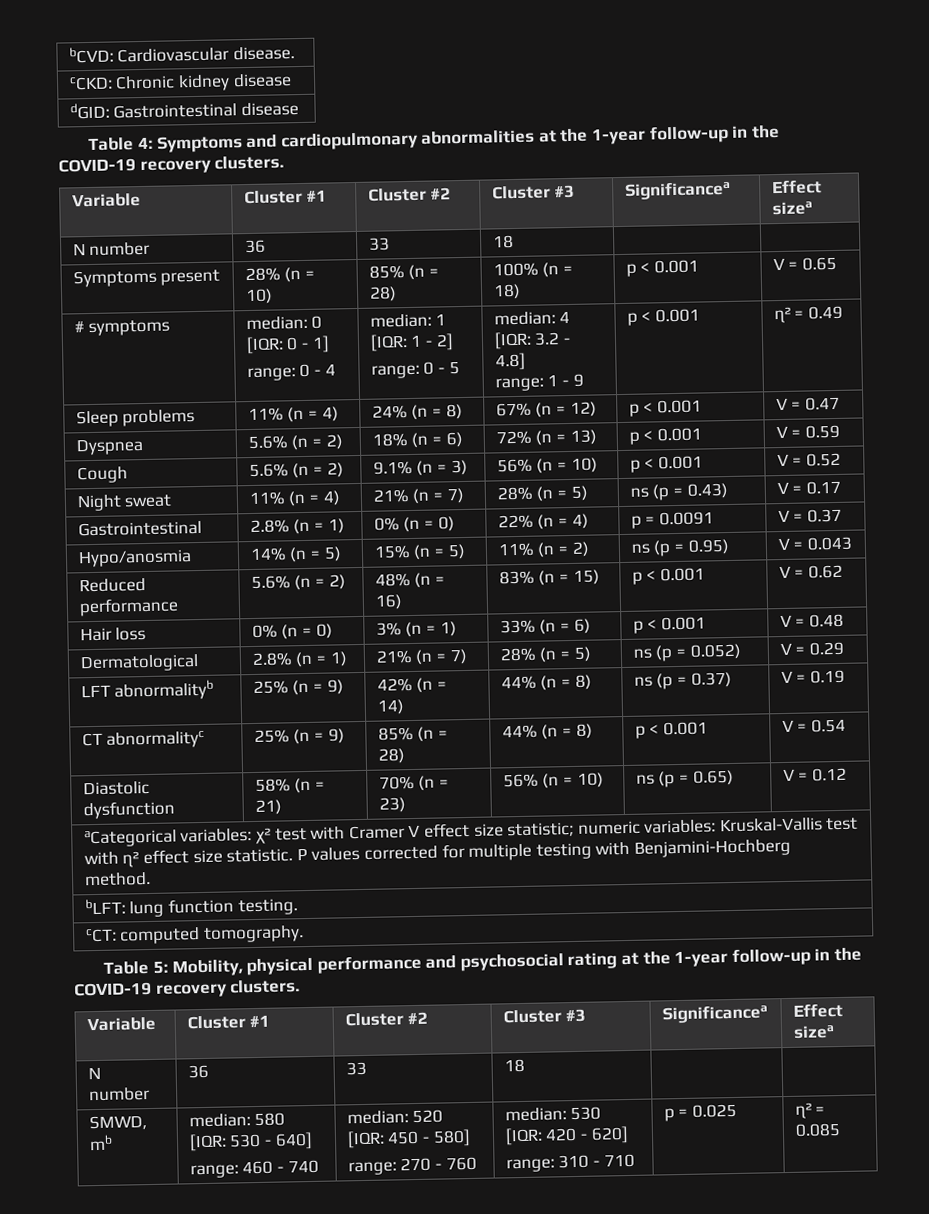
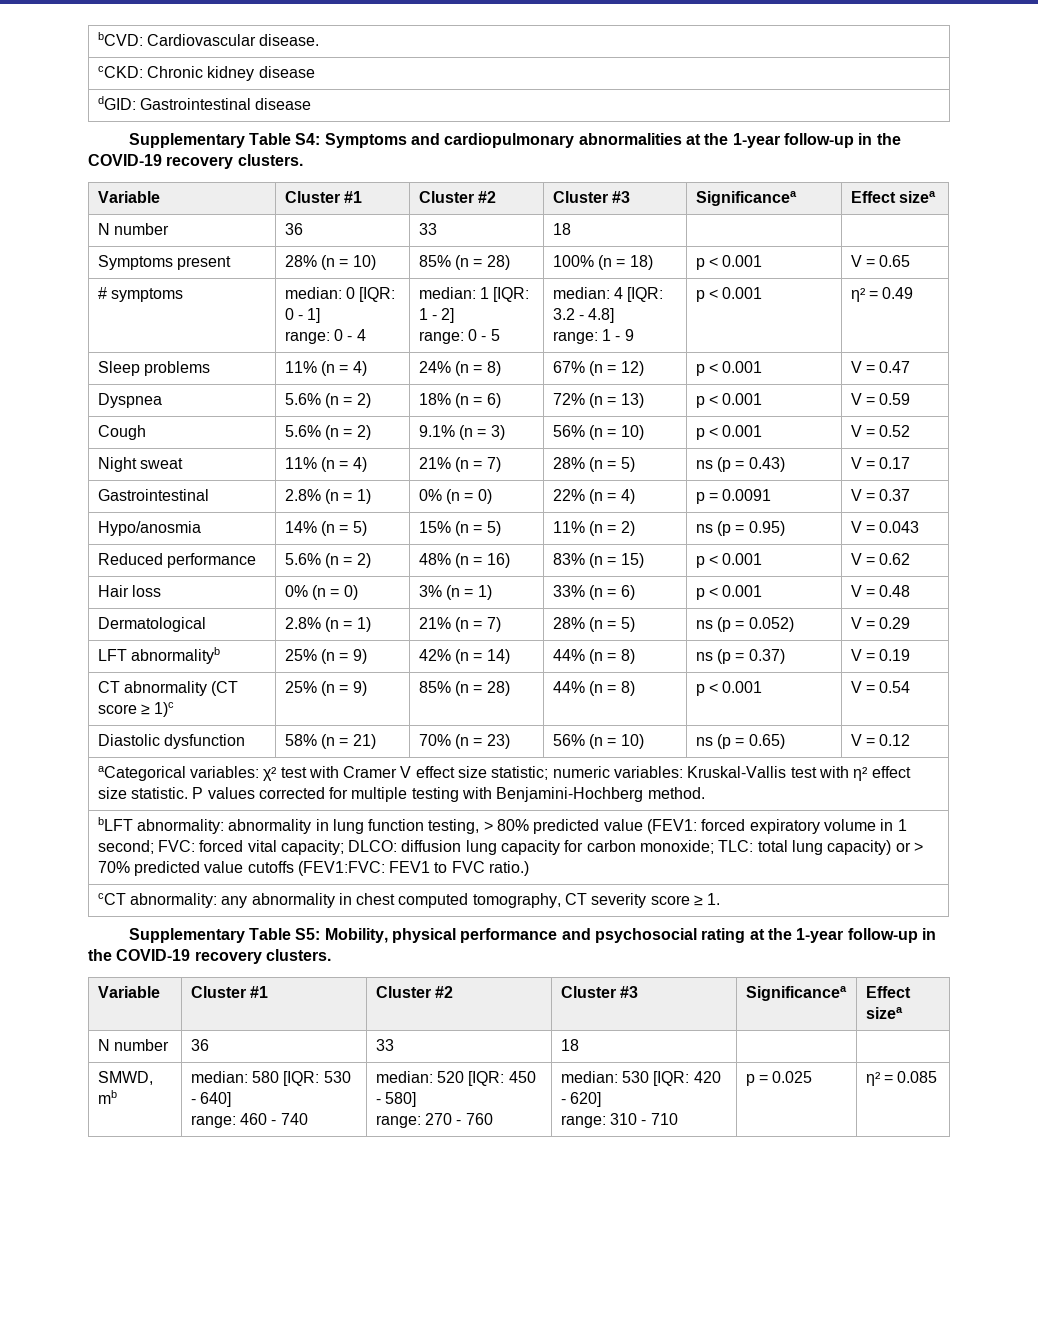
[88,136,153,152] Table 4: -> [128,133,321,148] Supplementary Table S4:
[106,730,206,749] abnormalityc -> [123,681,239,696] [97,702,175,717] abnormality (CT score ≥ 1)c
[84,898,298,918] [85,925,304,945] [103,960,168,975] bLFT: lung function testing. // cCT: computed tomography. // Table 5: -> [97,817,907,834] [97,840,924,855] [97,861,530,876] [97,893,721,908] [128,928,321,943] bLFT abnormality: abnormality in lung function testing, > 80% predicted value (FEV1: forced expiratory volume in 1 second; FVC: forced vital capacity; DLCO: diffusion lung capacity for carbon monoxide; TLC: total lung capacity) or > 70% predicted value cutoffs (FEV1:FVC: FEV1 to FVC ratio.) // cCT abnormality: any abnormality in chest computed tomography, CT severity score ≥ 1. // Supplementary Table S5:

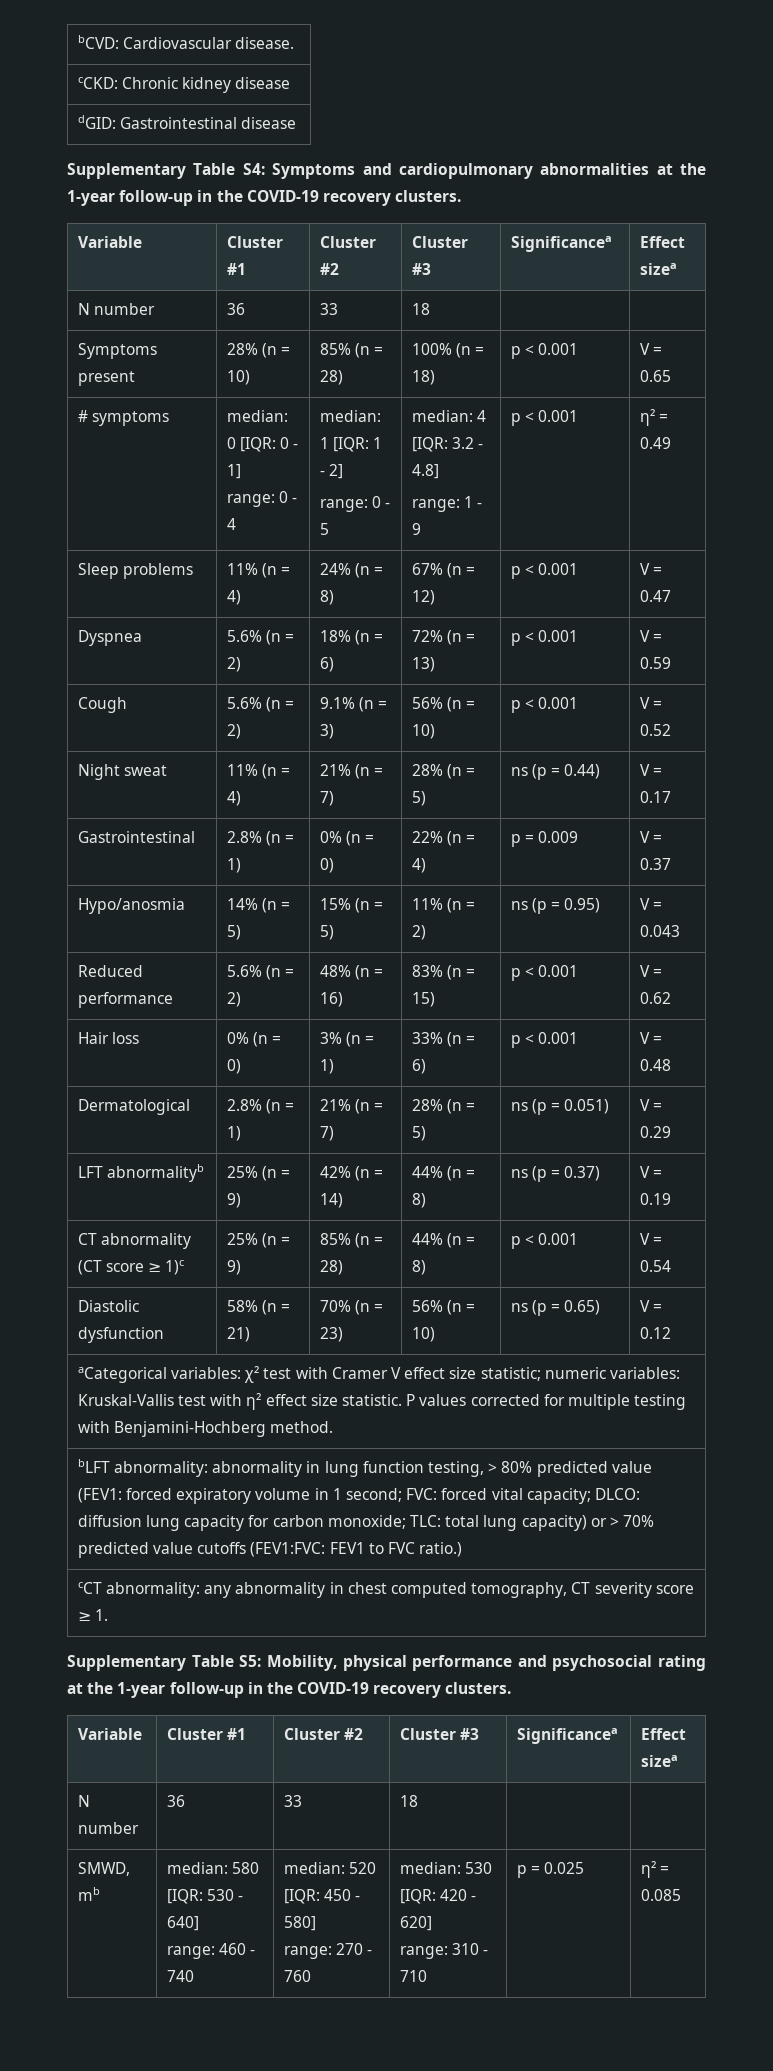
[748,457,785,472] 0.43) -> [564,764,601,779] 0.44)
[722,489,772,501] 0.0091 -> [538,831,579,843] 0.009
[748,617,794,632] 0.052) -> [564,1099,610,1114] 0.051)

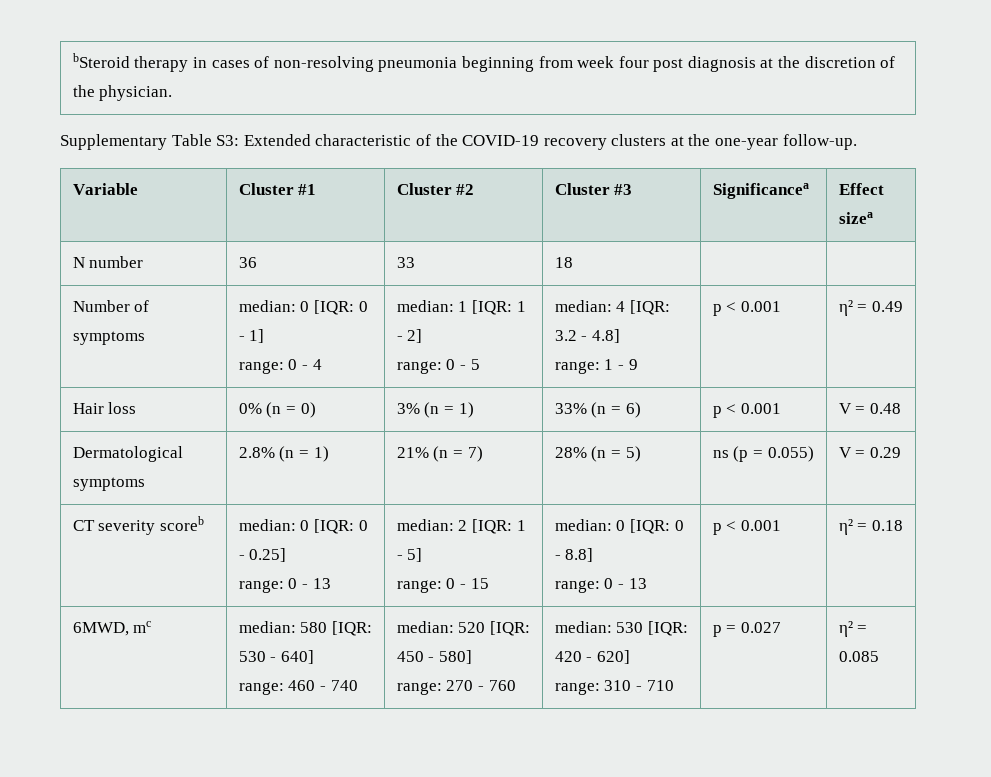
[77,35,295,49] [77,77,291,93] [77,115,297,129] [67,163,706,179] [67,190,462,206] bCVD: Cardiovascular disease. // cCKD: Chronic kidney disease // dGID: Gastrointestinal disease // Supplementary Table S4: Symptoms and cardiopulmonary abnormalities at the 1-year follow-up in the COVID-19 recovery clusters. -> [72,53,896,72] [72,85,173,101] [60,134,857,150] bSteroid therapy in cases of non-resolving pneumonia beginning from week four post diagnosis at the discretion of the physician. // Supplementary Table S3: Extended characteristic of the COVID-19 recovery clusters at the one-year follow-up.
[77,343,157,359] [77,371,135,386] [226,343,291,358] [226,370,250,385] [319,343,384,358] [319,370,343,385] [411,343,485,358] [411,370,435,385] [510,343,579,359] [639,343,663,355] [639,370,671,382] [77,410,88,422] Symptoms present | 28% (n = 10) | 85% (n = 28) | 100% (n = 18) | p < 0.001 | V = 0.65 // # -> [72,300,150,312] Number of
[77,563,194,579] [226,563,291,578] [226,590,241,605] [319,563,384,578] [319,590,334,605] [411,563,476,578] [411,590,435,605] [510,563,579,579] [639,563,663,575] [639,590,671,602] [77,630,142,646] [226,630,295,645] [226,657,241,672] [319,630,384,645] [319,657,334,672] [411,630,476,645] [411,657,435,672] [510,630,579,646] [639,630,663,642] [639,657,671,669] [77,697,127,713] [226,697,295,712] [226,724,241,739] [319,697,388,712] [319,724,334,739] [411,697,476,712] [411,724,435,739] [510,697,579,713] [639,697,663,709] [639,724,671,736] [77,764,168,780] [226,764,291,779] [226,791,241,806] [319,764,384,779] [319,791,334,806] [411,764,476,779] [411,791,426,806] [510,764,601,780] [639,764,663,776] [639,791,671,803] [77,831,195,843] [226,831,295,846] [226,858,241,873] [319,831,375,846] [319,858,334,873] [411,831,476,846] [411,858,426,873] [510,831,579,847] [639,831,663,843] [639,858,671,870] [77,898,185,914] [226,898,291,913] [226,925,241,940] [319,898,384,913] [319,925,334,940] [411,898,476,913] [411,925,426,940] [510,898,601,914] [639,898,663,910] [639,925,680,937] [77,965,143,977] [77,992,173,1008] [226,965,295,980] [226,992,241,1007] [319,965,384,980] [319,992,343,1007] [411,965,476,980] [411,992,435,1007] [510,965,579,981] [639,965,663,977] [639,992,671,1004] // Sleep problems | 11% (n = 4) | 24% (n = 8) | 67% (n = 12) | p < 0.001 | V = 0.47 // Dyspnea | 5.6% (n = 2) | 18% (n = 6) | 72% (n = 13) | p < 0.001 | V = 0.59 // Cough | 5.6% (n = 2) | 9.1% (n = 3) | 56% (n = 10) | p < 0.001 | V = 0.52 // Night sweat | 11% (n = 4) | 21% (n = 7) | 28% (n = 5) | ns (p = 0.44) | V = 0.17 // Gastrointestinal | 2.8% (n = 1) | 0% (n = 0) | 22% (n = 4) | p = 0.009 | V = 0.37 // Hypo/anosmia | 14% (n = 5) | 15% (n = 5) | 11% (n = 2) | ns (p = 0.95) | V = 0.043 // Reduced performance | 5.6% (n = 2) | 48% (n = 16) | 83% (n = 15) | p < 0.001 | V = 0.62 -> (903, 306) none
(190, 1107) none -> [72,477,145,491] symptoms
[564,1099,610,1114] 0.051) -> [767,446,814,462] 0.055)
[77,1164,205,1182] [226,1166,291,1181] [226,1193,241,1208] [319,1166,384,1181] [319,1193,343,1208] [411,1166,476,1181] [411,1193,426,1208] [510,1166,601,1182] [639,1166,663,1178] [639,1193,671,1205] [77,1233,192,1249] [77,1260,185,1275] [226,1233,291,1248] [226,1260,241,1275] [319,1233,384,1248] [319,1260,343,1275] [411,1233,476,1248] [411,1260,426,1275] [510,1233,579,1249] [639,1233,663,1245] [639,1260,671,1272] [77,1300,139,1312] [77,1327,164,1343] [226,1300,291,1315] [226,1327,250,1342] [319,1300,384,1315] [319,1327,343,1342] [411,1300,476,1315] [411,1327,435,1342] [510,1300,601,1316] [639,1300,663,1312] [639,1327,671,1339] [77,1366,680,1383] [77,1393,687,1410] [77,1421,334,1437] [77,1459,652,1477] [77,1488,640,1504] [77,1515,655,1531] [77,1542,463,1558] [77,1582,694,1598] [77,1609,109,1621] [67,1655,706,1671] [67,1682,512,1698] [77,1728,142,1740] [166,1728,247,1740] [283,1728,364,1740] [399,1728,480,1740] [516,1728,618,1744] [640,1728,686,1740] [640,1755,678,1767] [77,1795,90,1807] [77,1822,139,1834] [166,1795,185,1807] [283,1795,302,1807] [399,1795,418,1807] [77,1862,130,1876] [77,1887,100,1901] LFT abnormalityb | 25% (n = 9) | 42% (n = 14) | 44% (n = 8) | ns (p = 0.37) | V = 0.19 // CT abnormality (CT score ≥ 1)c | 25% (n = 9) | 85% (n = 28) | 44% (n = 8) | p < 0.001 | V = 0.54 // Diastolic dysfunction | 58% (n = 21) | 70% (n = 23) | 56% (n = 10) | ns (p = 0.65) | V = 0.12 // aCategorical variables: χ² test with Cramer V effect size statistic; numeric variables: Kruskal-Vallis test with η² effect size statistic. P values corrected for multiple testing with Benjamini-Hochberg method. // bLFT abnormality: abnormality in lung function testing, > 80% predicted value (FEV1: forced expiratory volume in 1 second; FVC: forced vital capacity; DLCO: diffusion lung capacity for carbon monoxide; TLC: total lung capacity) or > 70% predicted value cutoffs (FEV1:FVC: FEV1 to FVC ratio.) // cCT abnormality: any abnormality in chest computed tomography, CT severity score ≥ 1. // Supplementary Table S5: Mobility, physical performance and psychosocial rating at the 1-year follow-up in the COVID-19 recovery clusters. // Variable | Cluster #1 | Cluster #2 | Cluster #3 | Significancea | Effect sizea // N number | 36 | 33 | 18 | | // SMWD, mb -> [72,516,204,535] [238,519,368,534] [238,548,287,562] [238,578,331,593] [396,519,526,534] [396,548,423,562] [396,578,489,593] [554,519,684,534] [554,548,594,562] [554,578,647,593] [712,520,781,535] [838,519,903,535] [72,621,152,636] CT severity scoreb | median: 0 [IQR: 0 - 0.25] // range: 0 - 13 | median: 2 [IQR: 1 - 5] // range: 0 - 15 | median: 0 [IQR: 0 - 8.8] // range: 0 - 13 | p < 0.001 | η² = 0.18 // 6MWD, mc
[544,1862,585,1874] 0.025 -> [740,622,781,633] 0.027

